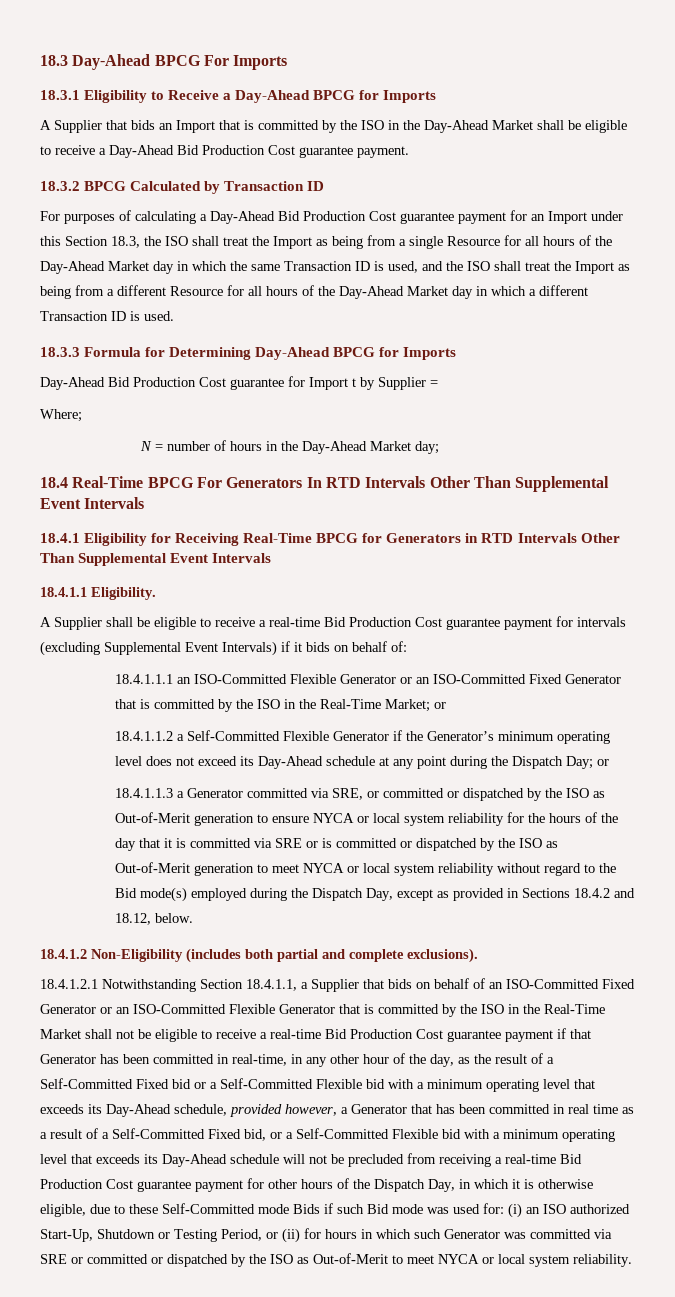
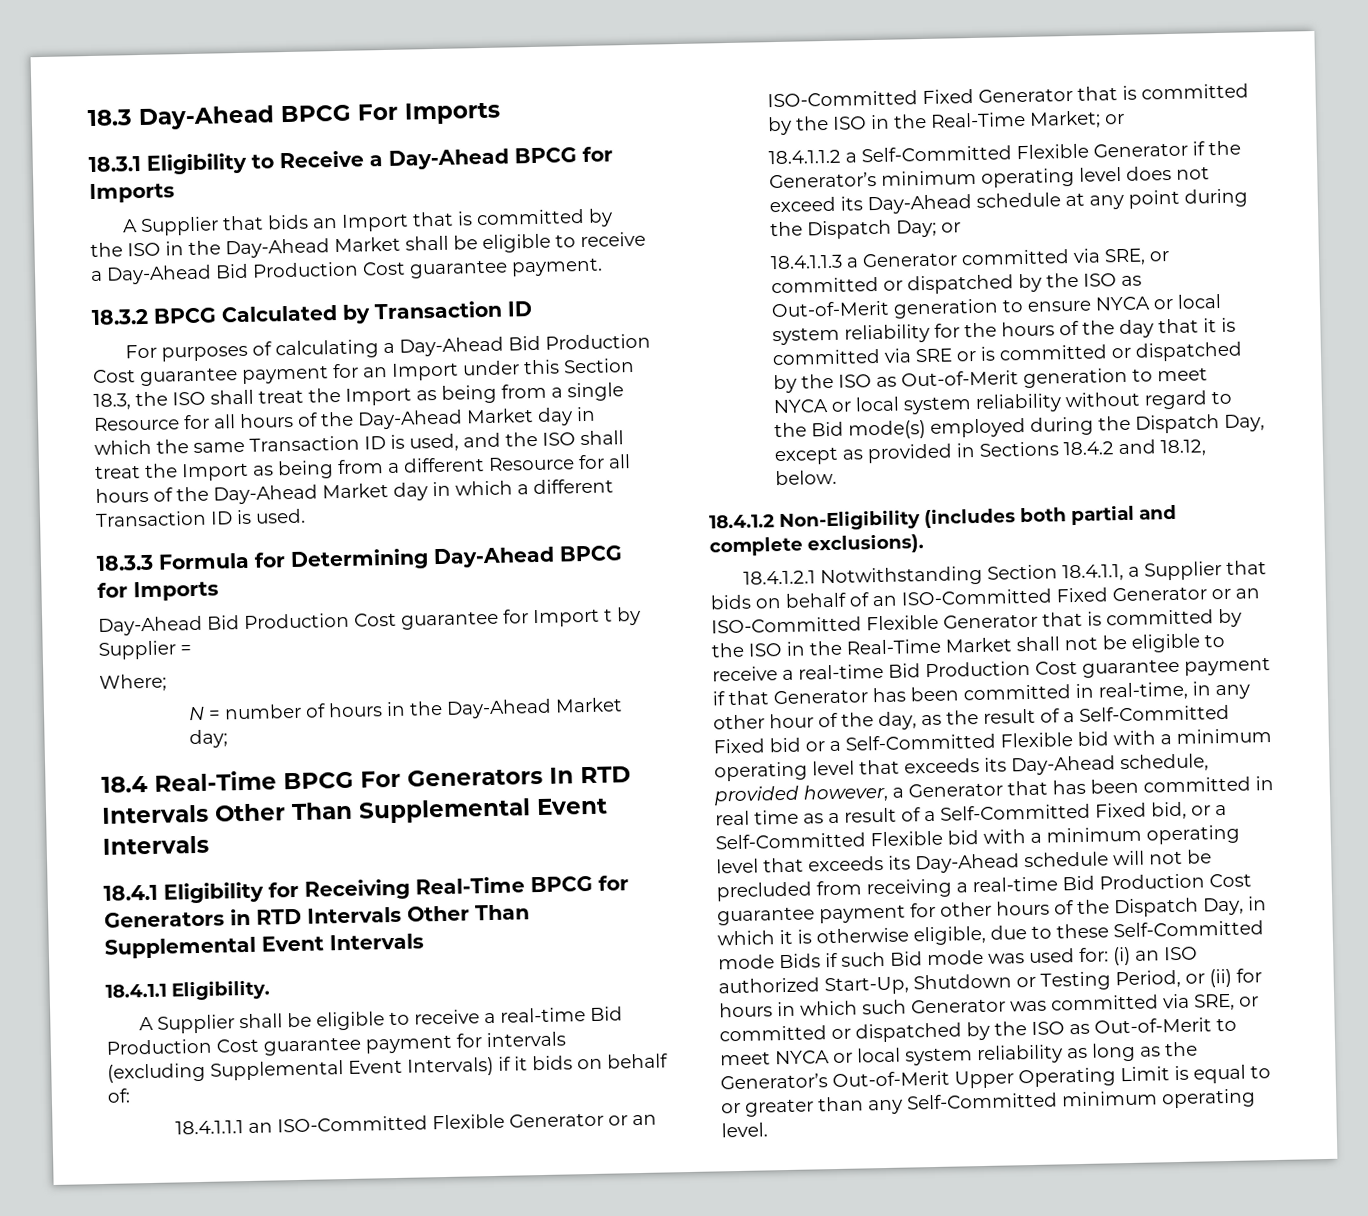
[40,1254,67,1264] SRE -> [1194,993,1235,1011] SRE,
[573,1254,632,1267] reliability. -> [977,1041,1198,1065] [720,1064,1271,1090] [721,1088,1256,1117] [721,1122,768,1138] reliability as long as the Generator’s Out-of-Merit Upper Operating Limit is equal to or greater than any Self-Committed minimum operating level.

